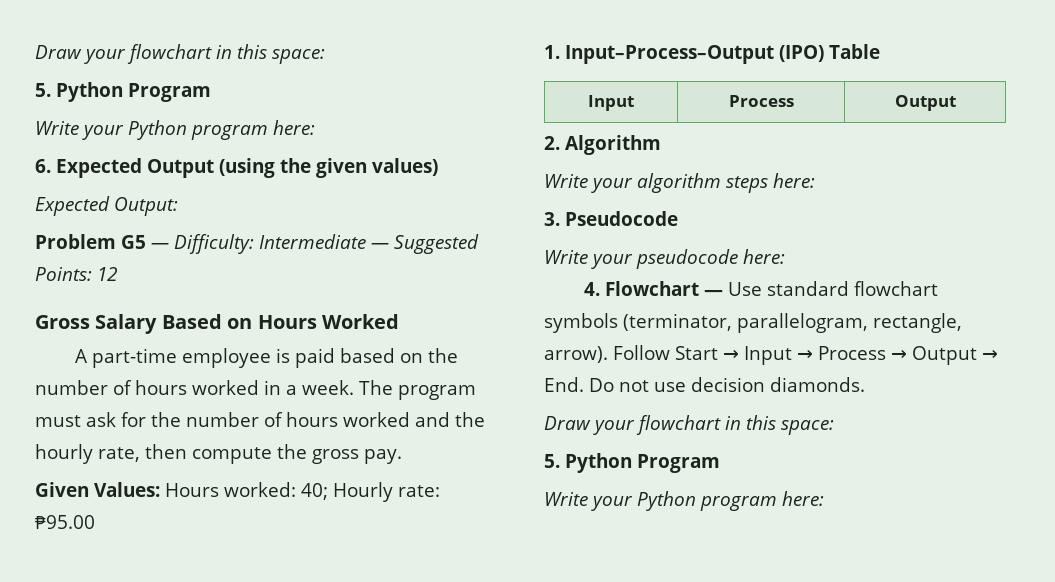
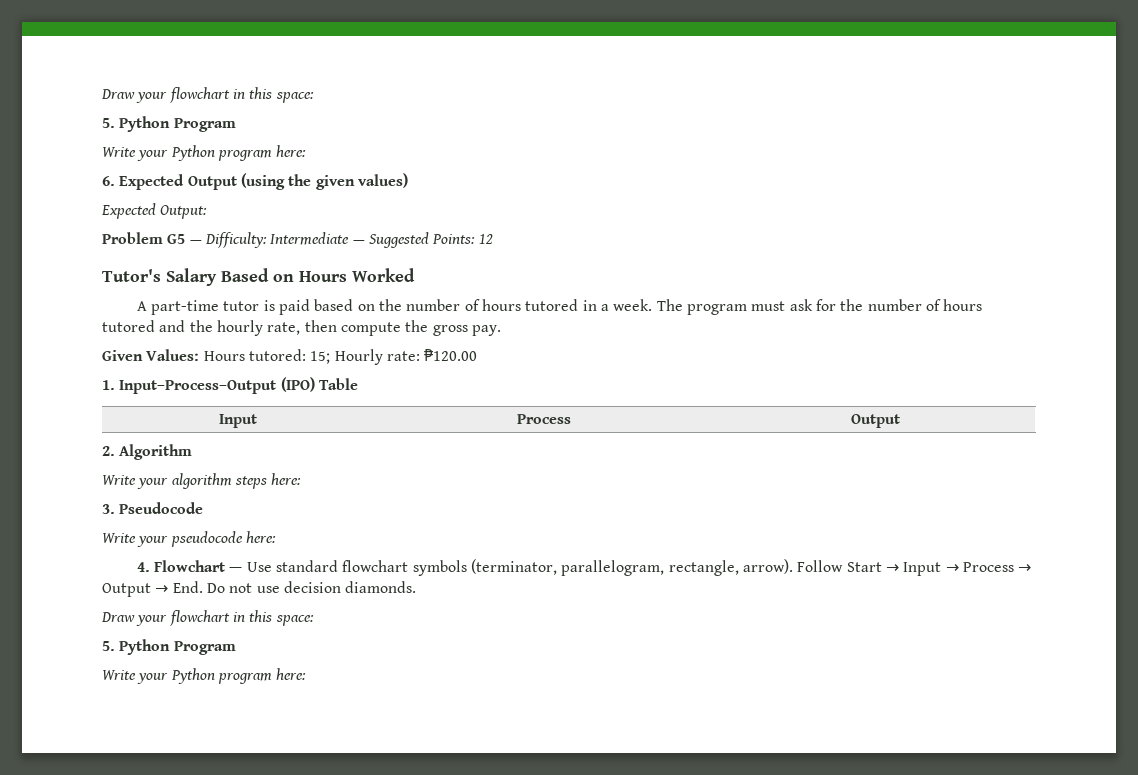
[35,315,90,329] Gross -> [102,269,161,282] Tutor's
[181,348,271,368] employee -> [223,301,260,311] tutor
[192,380,259,395] worked -> [525,299,579,311] tutored
[343,412,410,427] worked -> [102,320,155,332] tutored
[224,482,328,500] worked: 40; -> [248,349,331,364] tutored: 15;
[35,515,95,529] ₱95.00 -> [424,349,478,361] ₱120.00

